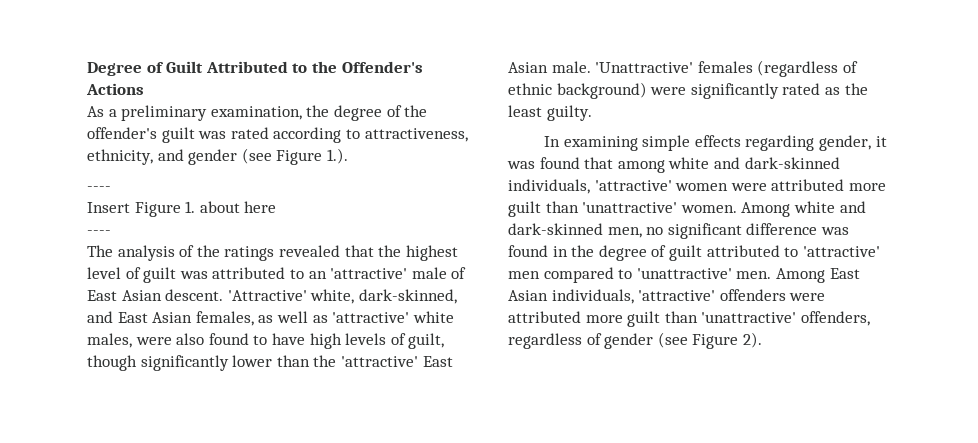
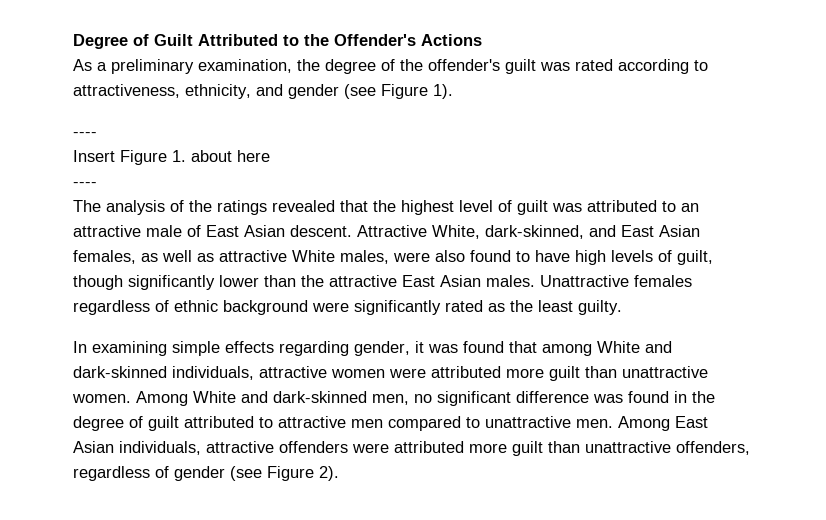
[326,148,348,164] 1.). -> [433,84,453,99] 1).
[330,268,408,279] 'attractive' -> [73,225,141,237] attractive
[227,289,355,304] 'Attractive' white, -> [357,225,480,239] Attractive White,
[332,311,454,323] 'attractive' white -> [219,250,335,262] attractive White
[340,356,453,367] [508,60,839,77] 'attractive' East Asian male. 'Unattractive' females (regardless -> [329,275,692,287] [73,300,150,315] attractive East Asian males. Unattractive females regardless
[556,82,647,99] background) -> [223,300,308,315] background
[668,157,710,169] white -> [597,341,640,353] White
[594,180,672,191] 'attractive' -> [259,366,327,378] attractive
[582,202,678,213] 'unattractive' -> [622,366,708,378] unattractive
[793,201,835,213] white -> [193,391,236,403] White
[802,246,880,257] 'attractive' -> [278,416,346,428] attractive
[636,268,732,279] 'unattractive' -> [485,416,571,428] unattractive
[638,290,716,301] 'attractive' -> [206,441,274,453] attractive
[701,312,797,323] 'unattractive' -> [585,441,671,453] unattractive

